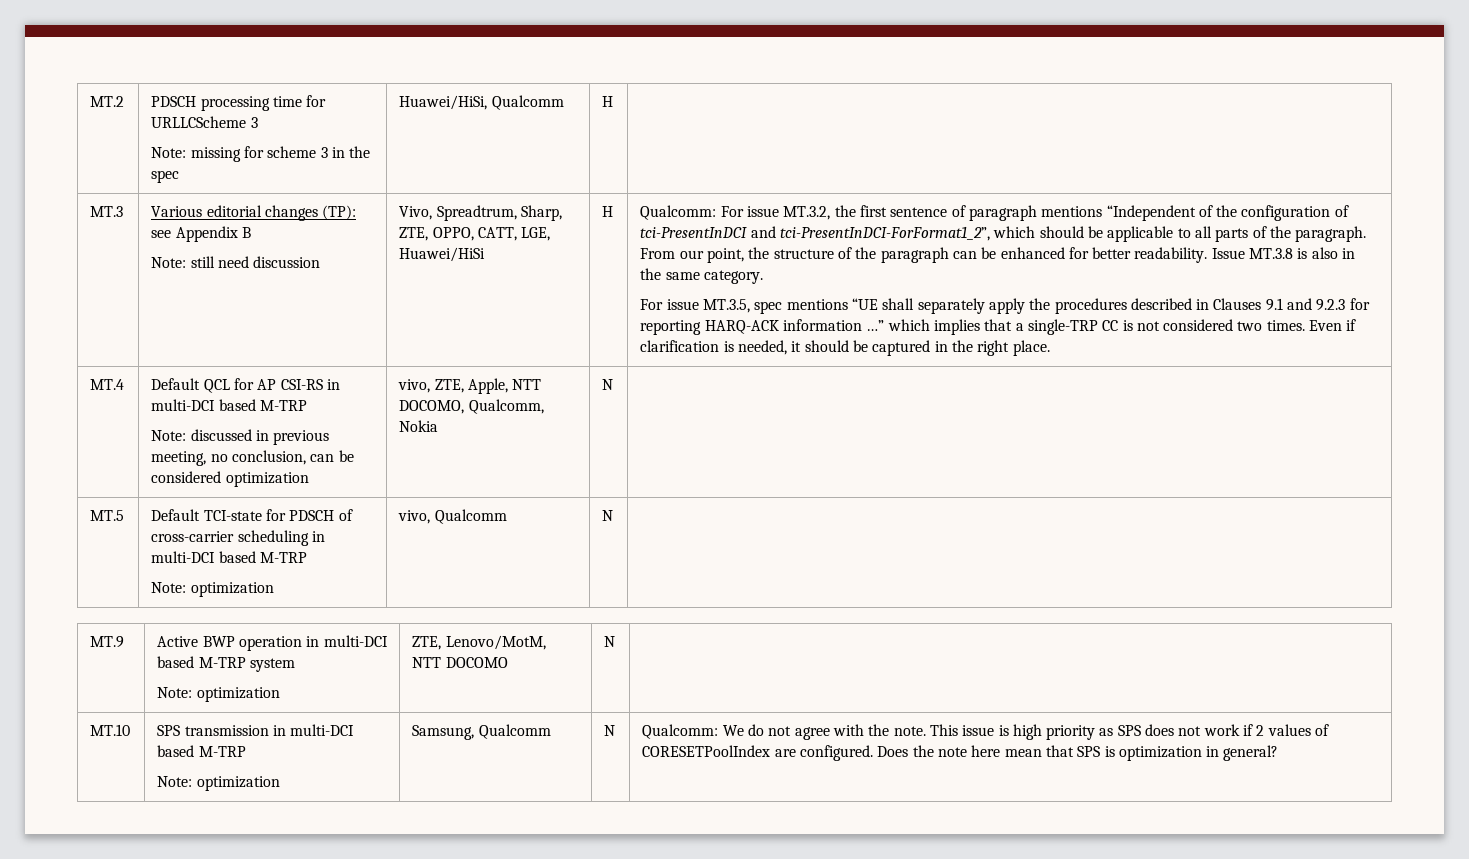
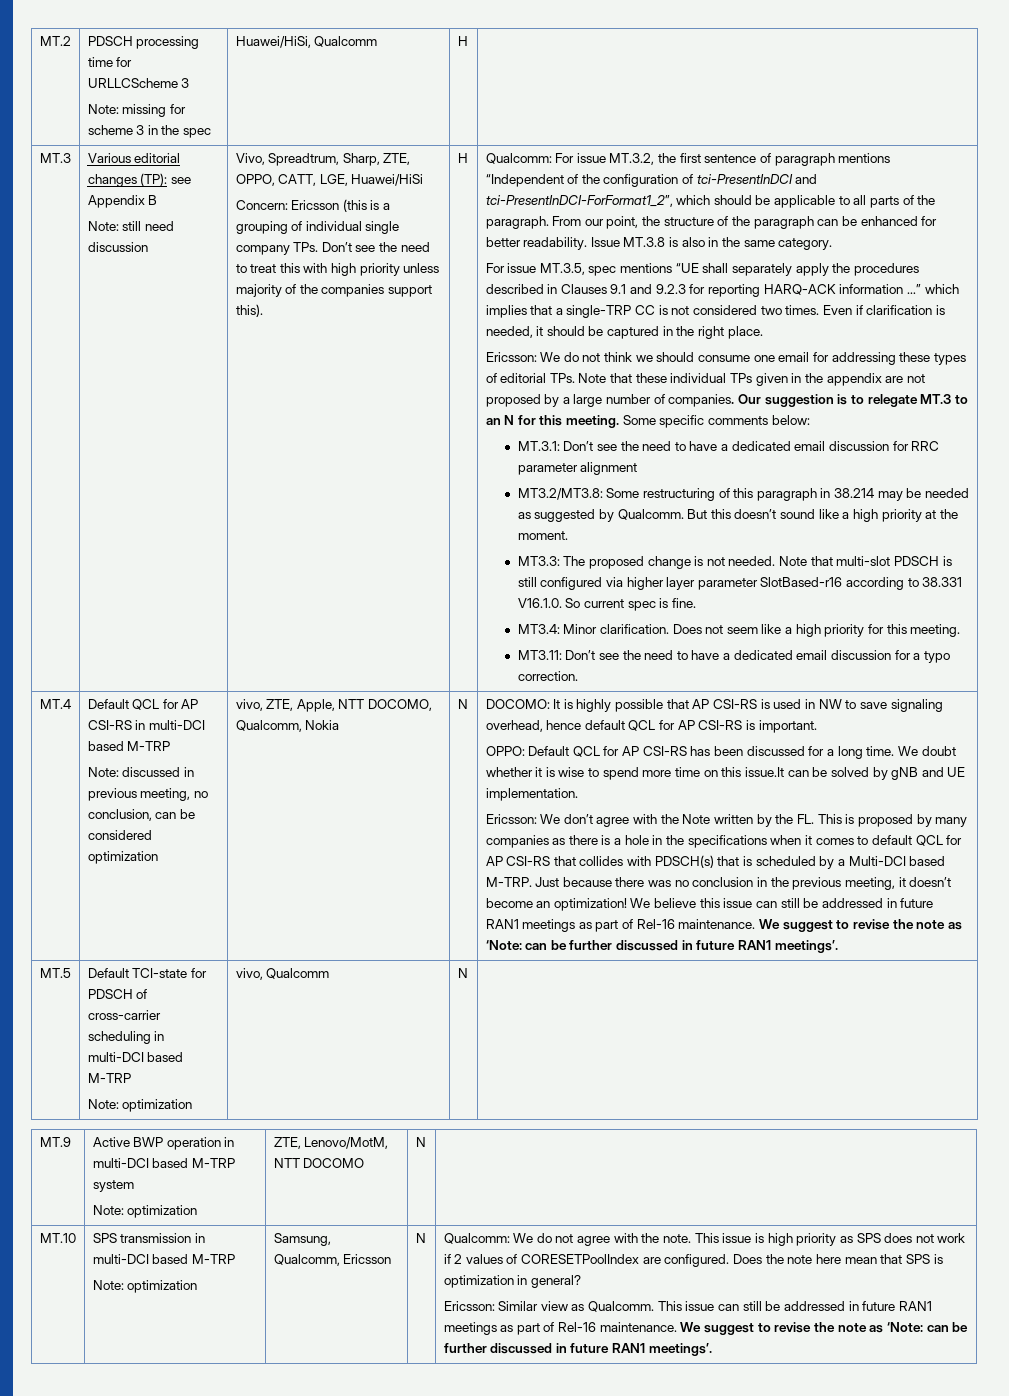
(486, 254) none -> [235,199,391,212] [235,221,400,234] [235,242,430,255] [235,263,440,276] [235,284,433,297] [235,304,263,317] // Concern: Ericsson (this is a grouping of individual single company TPs. Don’t see the need to treat this with high priority unless majority of the companies support this).
(1050, 348) none -> [485,352,966,365] [485,373,925,386] [485,394,968,407] [485,415,810,428] [517,441,940,451] [517,462,638,475] [517,488,970,501] [517,509,958,522] [517,531,568,540] [517,556,952,569] [517,577,963,590] [517,598,696,611] [517,624,961,637] [517,650,950,663] [517,671,578,681] // Ericsson: We do not think we should consume one email for addressing these types of editorial TPs. Note that these individual TPs given in the appendix are not proposed by a large number of companies. Our suggestion is to relegate MT.3 to an N for this meeting. Some specific comments below: // MT.3.1: Don’t see the need to have a dedicated email discussion for RRC parameter alignment // MT3.2/MT3.8: Some restructuring of this paragraph in 38.214 may be needed as suggested by Qualcomm. But this doesn’t sound like a high priority at the moment. // MT3.3: The proposed change is not needed. Note that multi-slot PDSCH is still configured via higher layer parameter SlotBased-r16 according to 38.331 V16.1.0. So current spec is fine. // MT3.4: Minor clarification. Does not seem like a high priority for this meeting. // MT3.11: Don’t see the need to have a dedicated email discussion for a typo correction.
(614, 384) none -> [485,699,943,712] [485,720,817,733] [485,746,956,759] [485,767,966,780] [485,788,578,801] [485,814,968,827] [485,835,963,848] [485,855,946,869] [485,877,952,890] [485,898,934,911] [485,919,962,932] [485,940,838,953] DOCOMO: It is highly possible that AP CSI-RS is used in NW to save signaling overhead, hence default QCL for AP CSI-RS is important. // OPPO: Default QCL for AP CSI-RS has been discussed for a long time. We doubt whether it is wise to spend more time on this issue.It can be solved by gNB and UE implementation. // Ericsson: We don’t agree with the Note written by the FL. This is proposed by many companies as there is a hole in the specifications when it comes to default QCL for AP CSI-RS that collides with PDSCH(s) that is scheduled by a Multi-DCI based M-TRP. Just because there was no conclusion in the previous meeting, it doesn’t become an optimization! We believe this issue can still be addressed in future RAN1 meetings as part of Rel-16 maintenance. We suggest to revise the note as ‘Note: can be further discussed in future RAN1 meetings’.
[478,724,551,739] Qualcomm -> [273,1254,392,1266] Qualcomm, Ericsson
(1279, 753) none -> [443,1301,932,1312] [443,1322,969,1335] [443,1343,712,1356] // Ericsson: Similar view as Qualcomm. This issue can still be addressed in future RAN1 meetings as part of Rel-16 maintenance. We suggest to revise the note as ‘Note: can be further discussed in future RAN1 meetings’.

